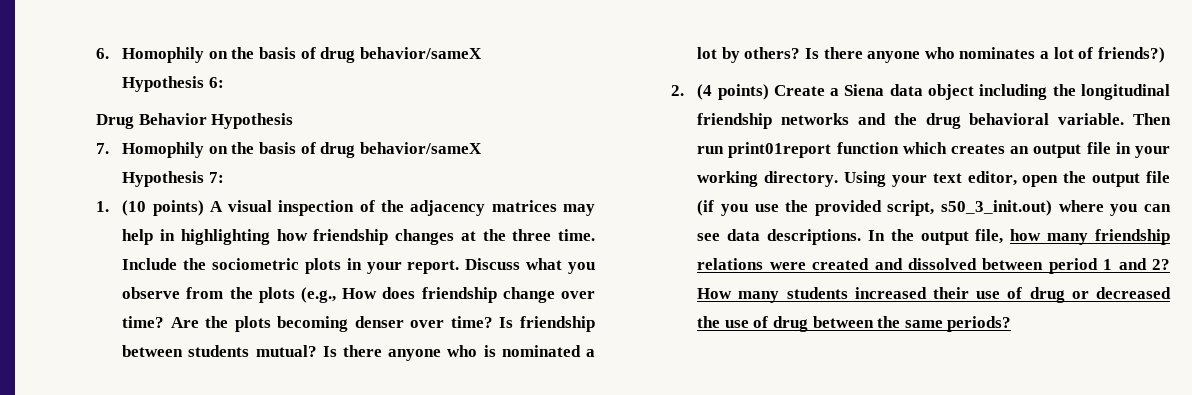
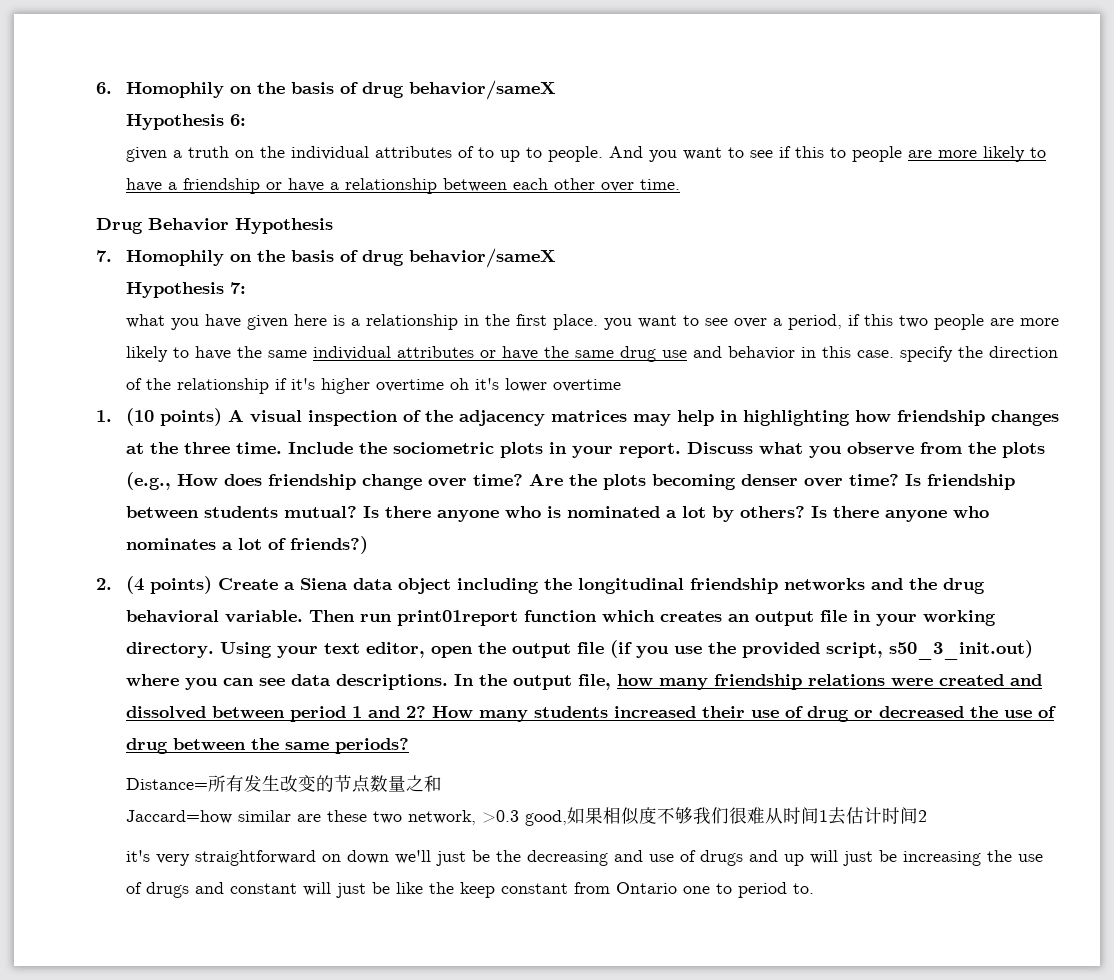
(224, 82) none -> [126,146,1047,162] [126,178,681,194] // given a truth on the individual attributes of to up to people. And you want to see if this to people are more likely to have a friendship or have a relationship between each other over time.
(224, 177) none -> [126,314,1060,330] [126,346,1059,362] [126,378,622,394] // what you have given here is a relationship in the first place. you want to see over a period, if this two people are more likely to have the same individual attributes or have the same drug use and behavior in this case. specify the direction of the relationship if it's higher overtime oh it's lower overtime
(1012, 324) none -> [126,775,443,793] [126,807,928,826] [126,850,1044,866] [126,882,815,898] // Distance=所有发生改变的节点数量之和 // Jaccard=how similar are these two network, >0.3 good,如果相似度不够我们很难从时间1去估计时间2 // it's very straightforward on down we'll just be the decreasing and use of drugs and up will just be increasing the use of drugs and constant will just be like the keep constant from Ontario one to period to.

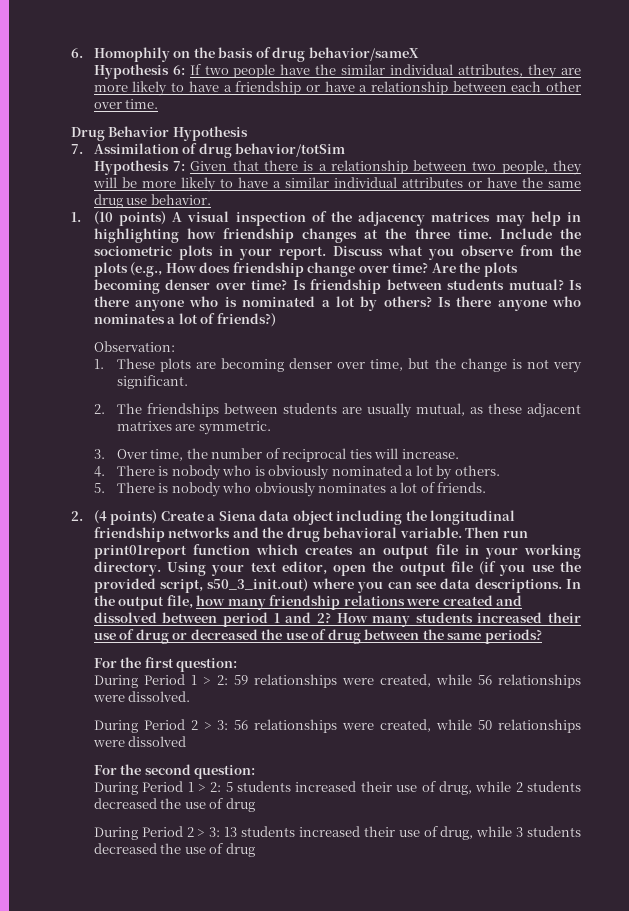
[126,146,903,162] // given a truth on the individual attributes of to up to people. And you want to see if this to people -> [189,64,558,79] If two people have the similar individual attributes, they
[126,248,557,268] Homophily on the basis of drug behavior/sameX -> [93,143,346,158] Assimilation of drug behavior/totSim
[126,314,1060,330] [126,346,308,362] // what you have given here is a relationship in the first place. you want to see over a period, if this two people are more likely to have the same -> [190,160,583,175] [92,177,329,192] Given that there is a relationship between two people, they will be more likely to have a similar
[693,346,1059,362] [126,378,622,394] and behavior in this case. specify the direction of the relationship if it's higher overtime oh it's lower overtime -> [150,194,211,205] behavior.
(369, 545) none -> [93,341,175,352] [93,358,582,373] [116,375,188,389] [93,403,581,418] [116,421,271,435] [93,448,459,462] [93,465,500,480] [93,482,487,497] // Observation: // 1. These plots are becoming denser over time, but the change is not very significant. // 2. The friendships between students are usually mutual, as these adjacent matrixes are symmetric. // 3. Over time, the number of reciprocal ties will increase. // 4. There is nobody who is obviously nominated a lot by others. // 5. There is nobody who obviously nominates a lot of friends.
[126,775,443,793] [126,807,928,826] [126,850,1044,866] [126,882,815,898] Distance=所有发生改变的节点数量之和 // Jaccard=how similar are these two network, >0.3 good,如果相似度不够我们很难从时间1去估计时间2 // it's very straightforward on down we'll just be the decreasing and use of drugs and up will just be increasing the use of drugs and constant will just be like the keep constant from Ontario one to period to. -> [93,657,238,672] [93,674,581,688] [92,691,191,702] [93,719,581,733] [92,736,187,747] [93,764,256,779] [93,781,582,795] [93,798,255,812] [93,826,582,840] [93,843,255,857] For the first question: // During Period 1 > 2: 59 relationships were created, while 56 relationships were dissolved. // During Period 2 > 3: 56 relationships were created, while 50 relationships were dissolved // For the second question: // During Period 1 > 2: 5 students increased their use of drug, while 2 students decreased the use of drug // During Period 2 > 3: 13 students increased their use of drug, while 3 students decreased the use of drug

